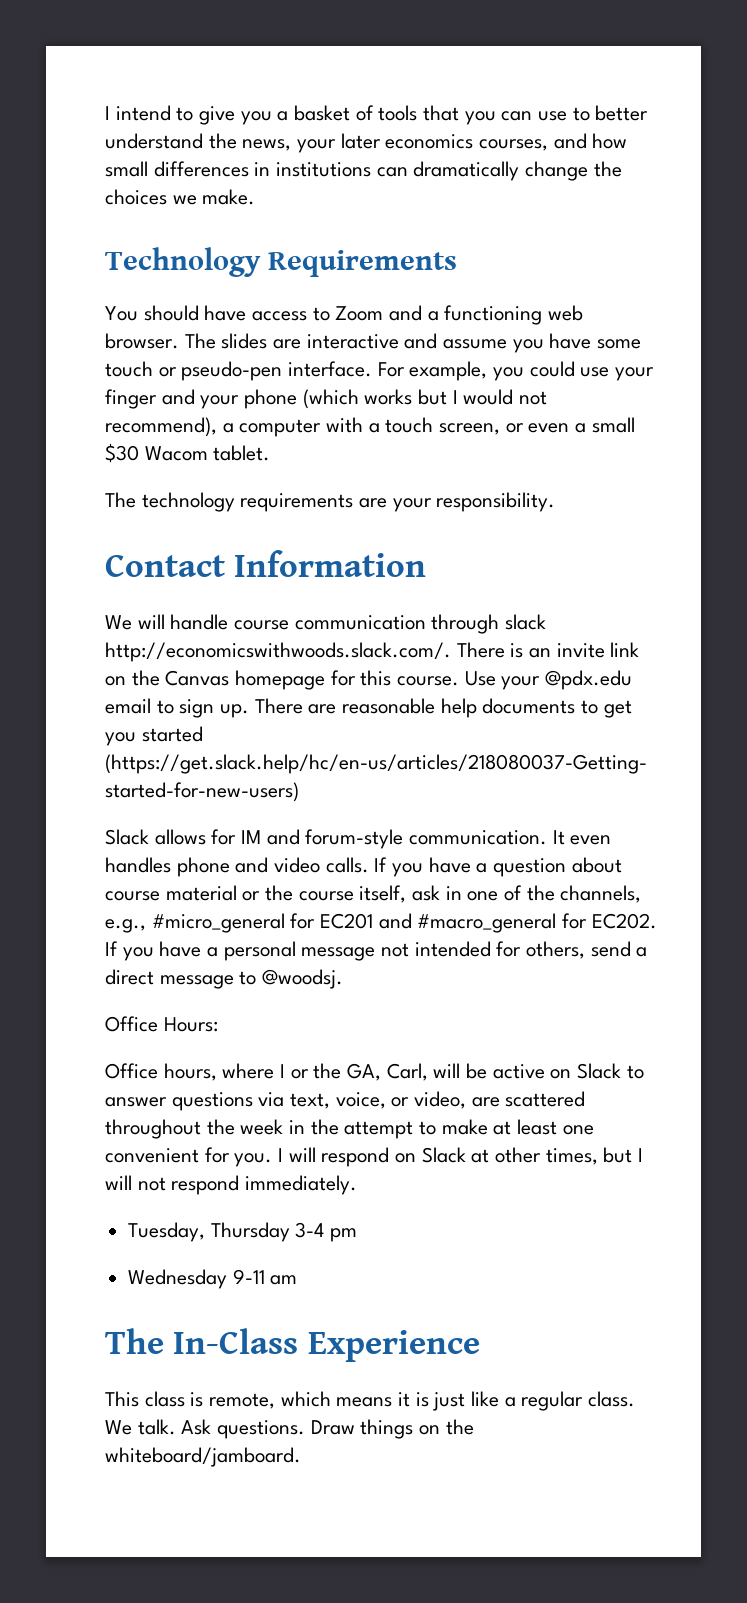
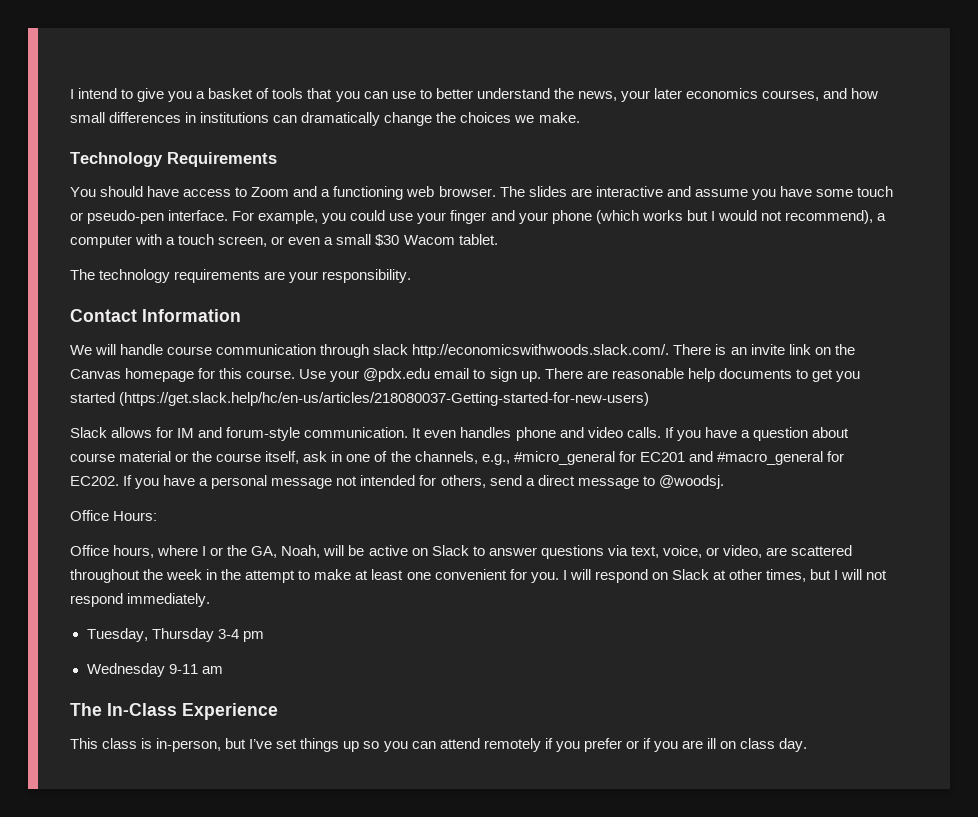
[386,1063,428,1081] Carl, -> [281,545,321,558] Noah,
[209,1391,636,1411] [105,1419,474,1439] [105,1447,301,1467] remote, which means it is just like a regular class. We talk. Ask questions. Draw things on the whiteboard/jamboard. -> [156,738,808,752] in-person, but I’ve set things up so you can attend remotely if you prefer or if you are ill on class day.

